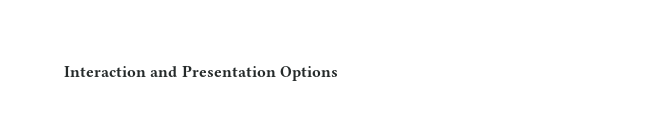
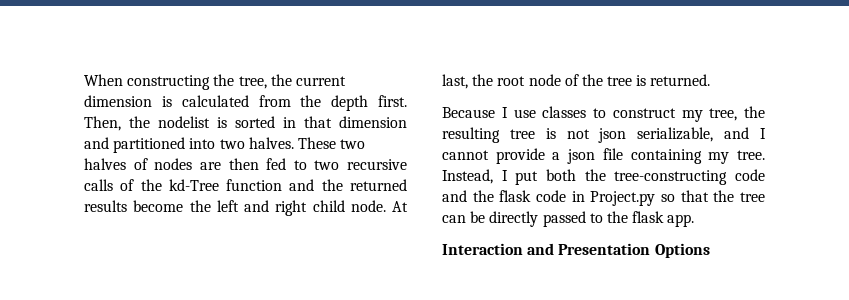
(64, 71) none -> [84,74,346,90] [84,95,407,111] [84,116,407,131] [84,137,366,153] [84,158,407,170] [84,179,407,191] [84,200,408,216] [442,74,711,89] [442,106,765,122] [442,127,766,143] [442,148,765,164] [442,169,765,185] [442,190,765,206] [442,211,695,227] When constructing the tree, the current dimension is calculated from the depth first. Then, the nodelist is sorted in that dimension and partitioned into two halves. These two halves of nodes are then fed to two recursive calls of the kd-Tree function and the returned results become the left and right child node. At last, the root node of the tree is returned. // Because I use classes to construct my tree, the resulting tree is not json serializable, and I cannot provide a json file containing my tree. Instead, I put both the tree-constructing code and the flask code in Project.py so that the tree can be directly passed to the flask app. //

